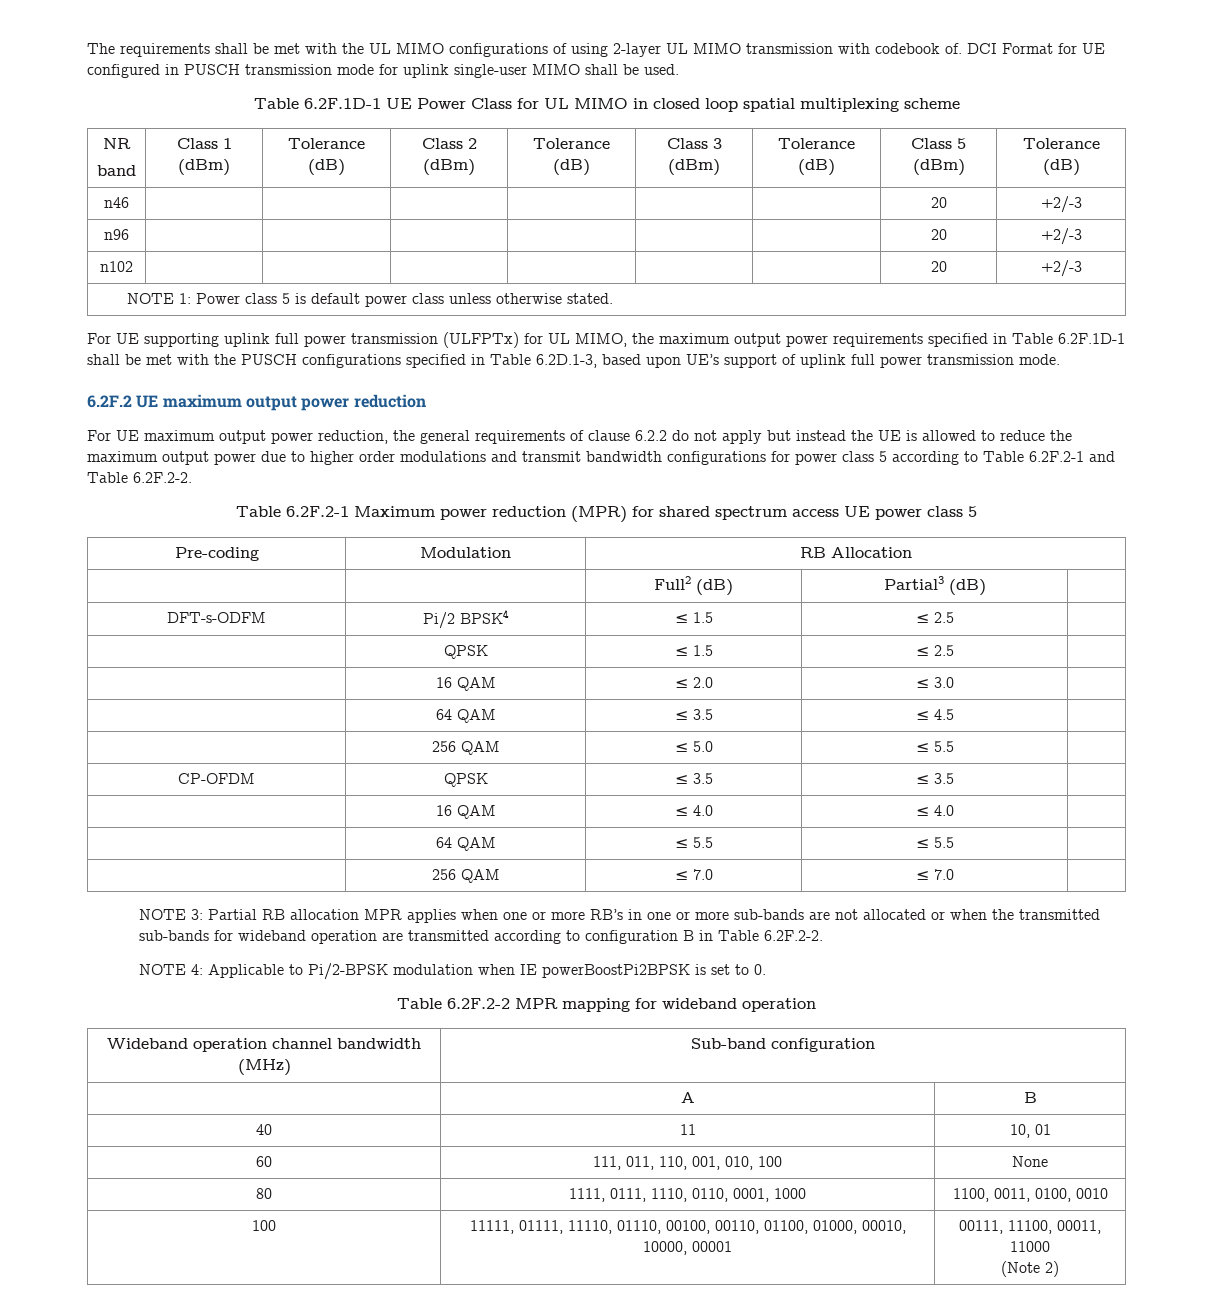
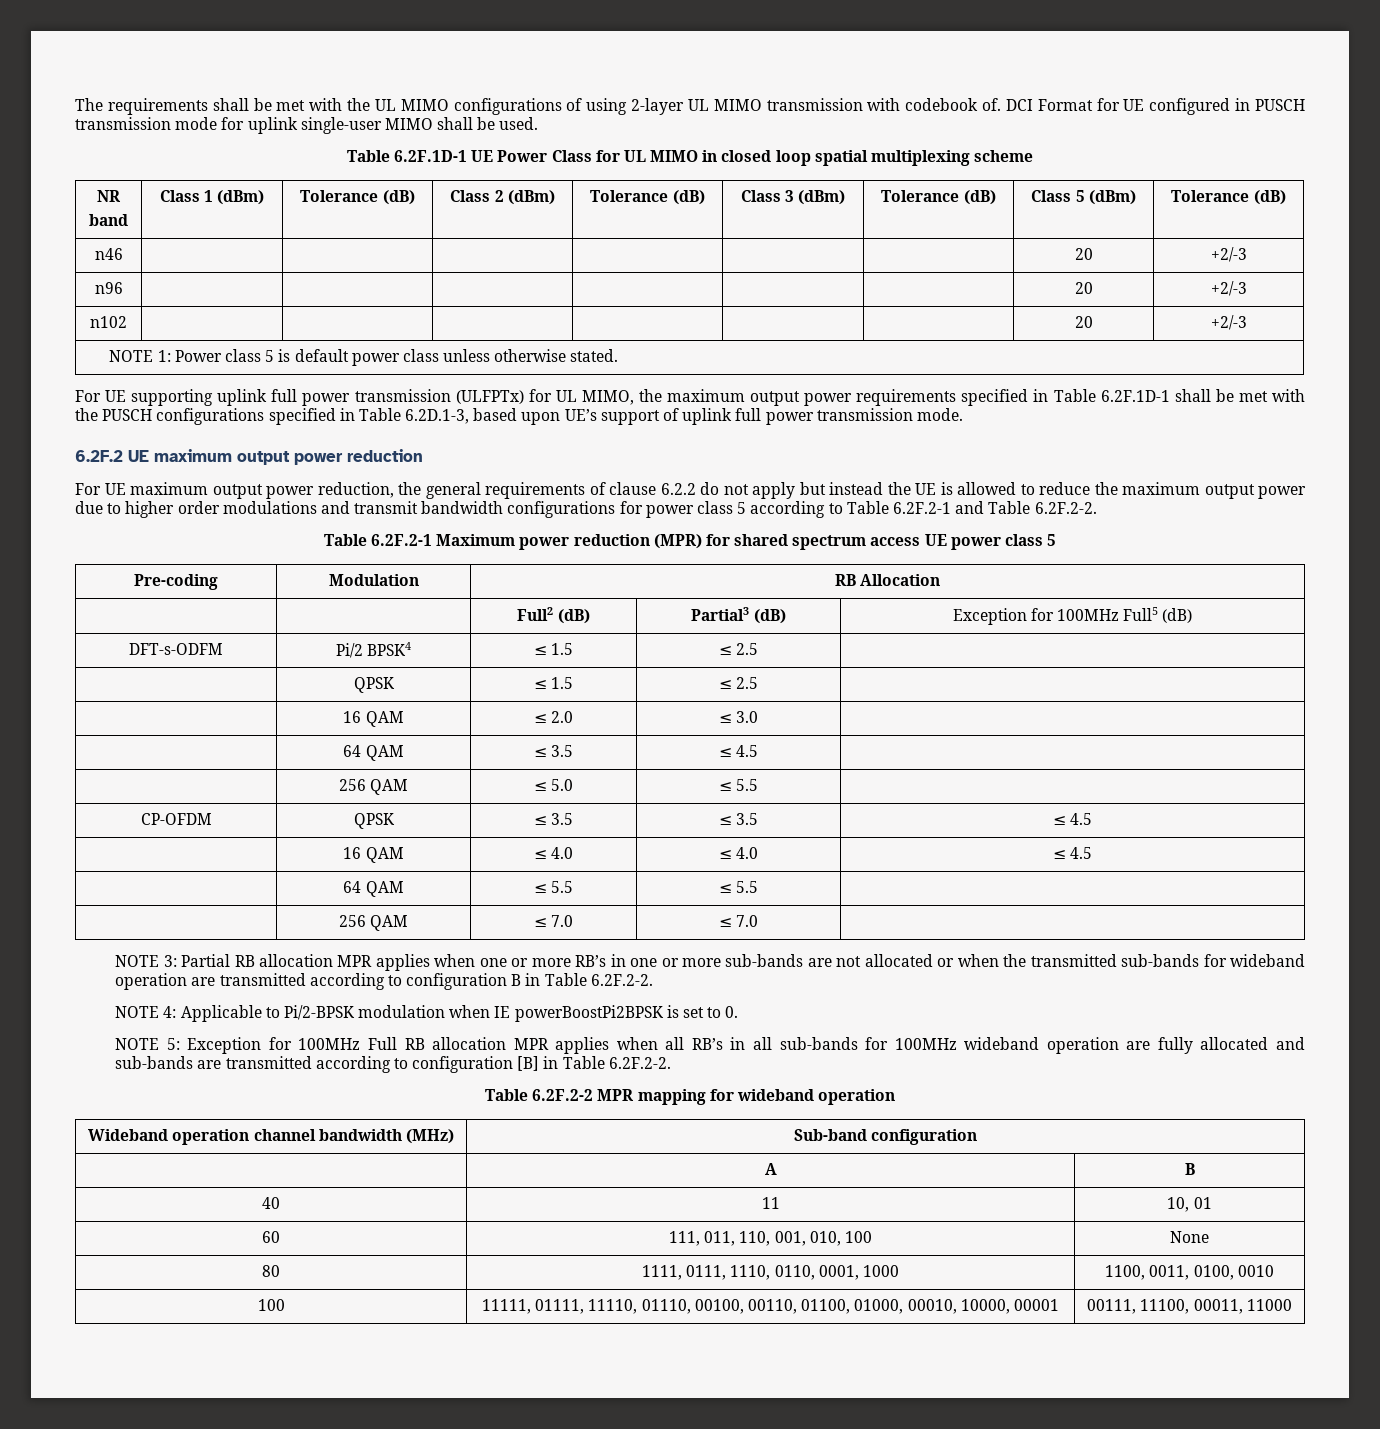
(986, 587) none -> [952,607,1193,625] Exception for 100MHz Full5 (dB)
(954, 778) none -> [1052,813,1093,825] ≤ 4.5
(954, 810) none -> [1052,847,1093,859] ≤ 4.5
(766, 969) none -> [115,1037,1306,1054] [115,1056,671,1073] // NOTE 5: Exception for 100MHz Full RB allocation MPR applies when all RB’s in all sub-bands for 100MHz wideband operation are fully allocated and sub-bands are transmitted according to configuration [B] in Table 6.2F.2-2.
[1001,1261,1059,1277] // (Note 2) -> (1292, 1305) none

